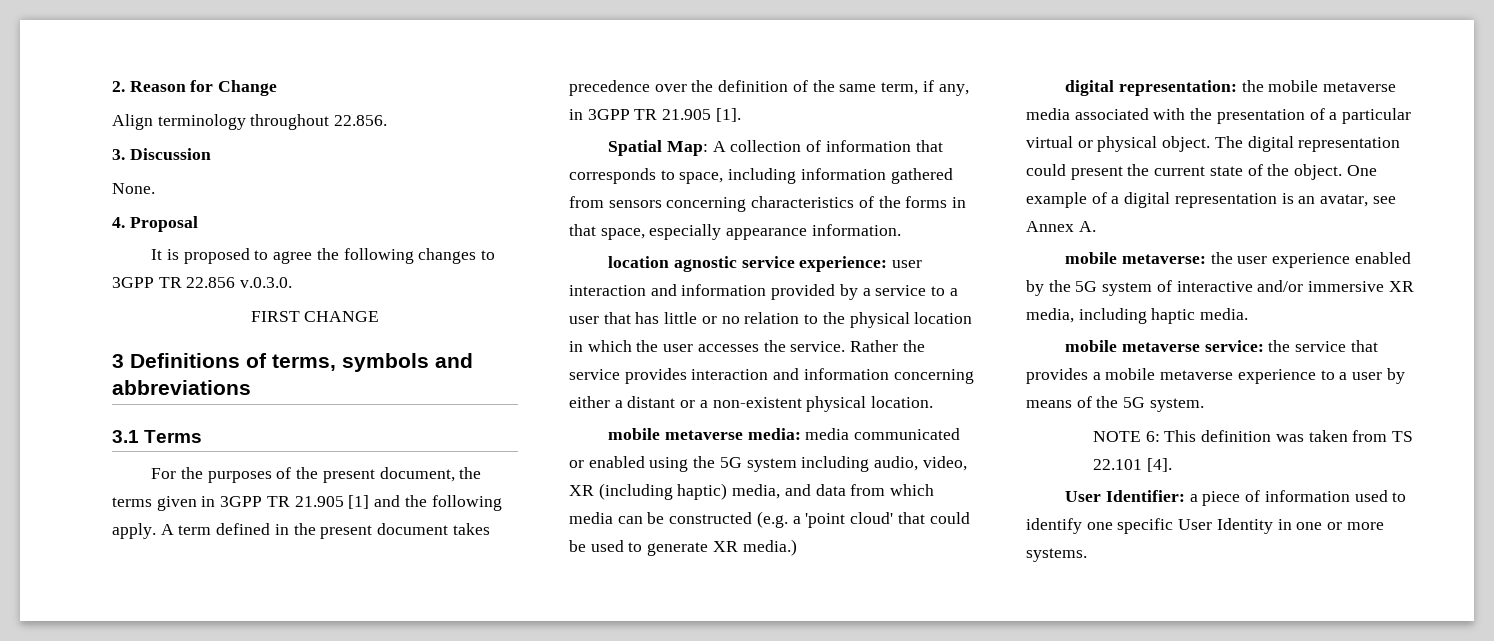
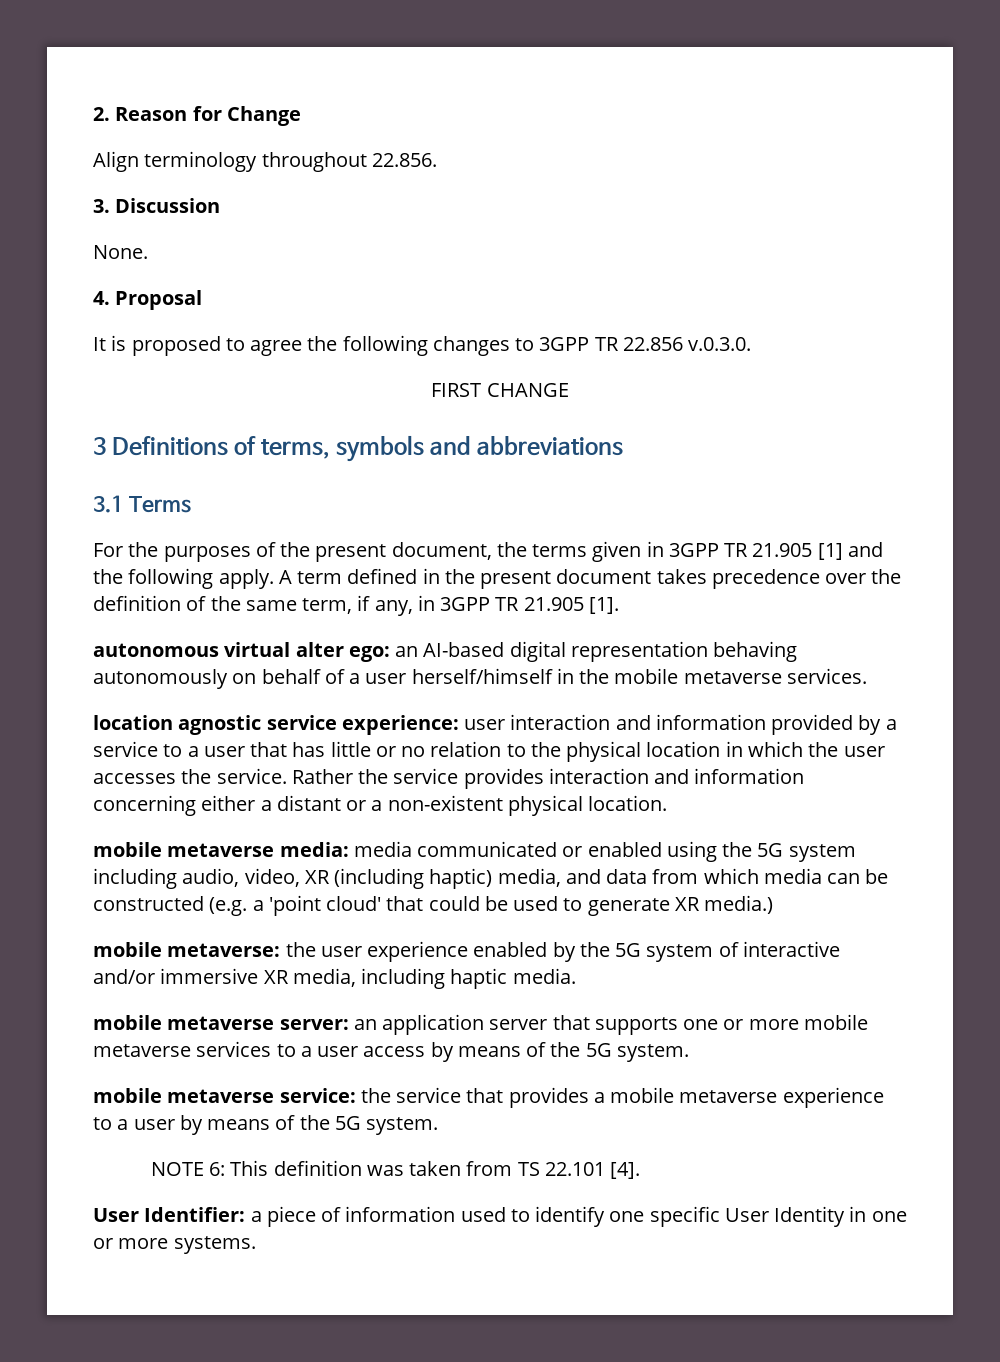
[608,140,943,156] [569,168,953,184] [569,196,967,212] [569,224,901,240] Spatial Map: A collection of information that corresponds to space, including information gathered from sensors concerning characteristics of the forms in that space, especially appearance information. -> [93,641,798,662] [93,668,867,689] autonomous virtual alter ego: an AI-based digital representation behaving autonomously on behalf of a user herself/himself in the mobile metaverse services.
[1065,80,1397,96] [1026,108,1412,124] [1026,136,1401,152] [1026,164,1377,180] [1026,192,1396,208] [1026,221,1096,232] // digital representation: the mobile metaverse media associated with the presentation of a particular virtual or physical object. The digital representation could present the current state of the object. One example of a digital representation is an avatar, see Annex A. -> (774, 904) none
(1249, 314) none -> [93,1014,868,1035] [93,1041,689,1062] // mobile metaverse server: an application server that supports one or more mobile metaverse services to a user access by means of the 5G system.

